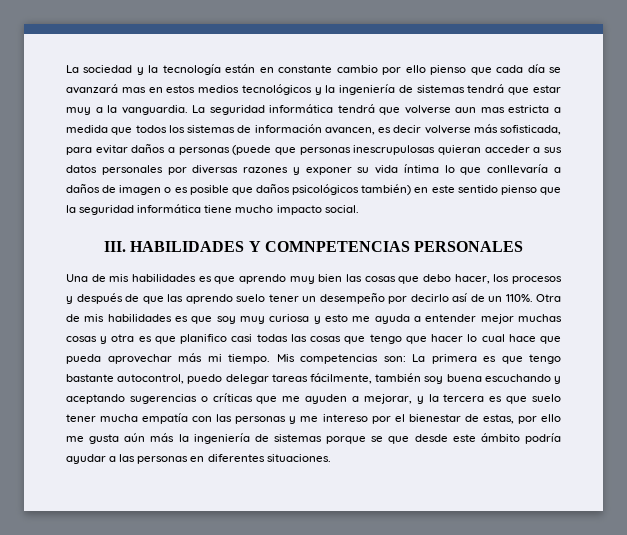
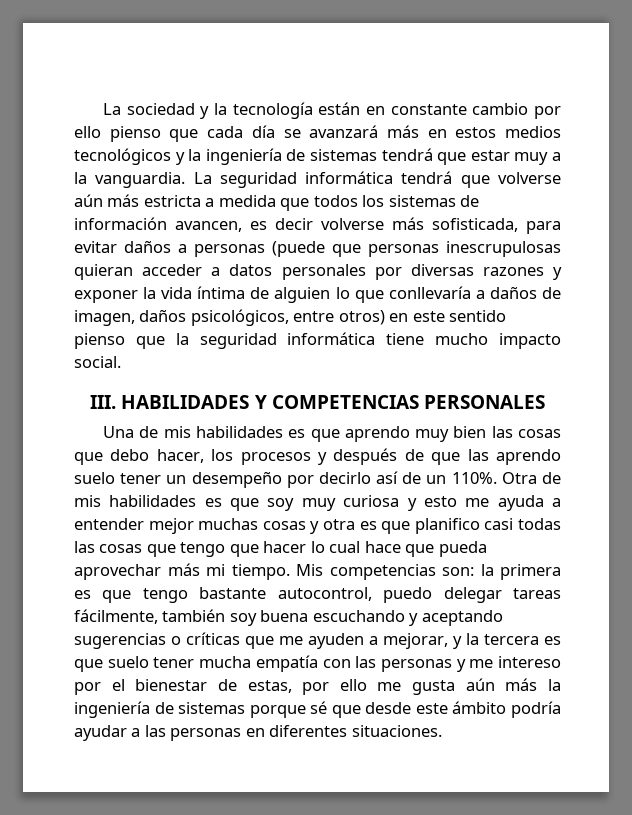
[121,87,146,93] mas -> [386,125,419,138] más
[455,107,505,113] aun mas -> [74,194,140,207] aún más
[544,147,562,153] sus -> (221, 271) none
[357,167,370,173] su -> [143,287,157,299] la
(439, 168) none -> [250,287,331,303] de alguien
[119,184,412,195] imagen o es posible que daños psicológicos también) -> [74,309,385,326] imagen, daños psicológicos, entre otros)
[264,241,410,252] COMNPETENCIAS -> [271,395,419,409] COMPETENCIAS
[412,354,425,362] La -> [480,564,494,576] la
[371,436,384,442] se -> [310,701,328,714] sé

